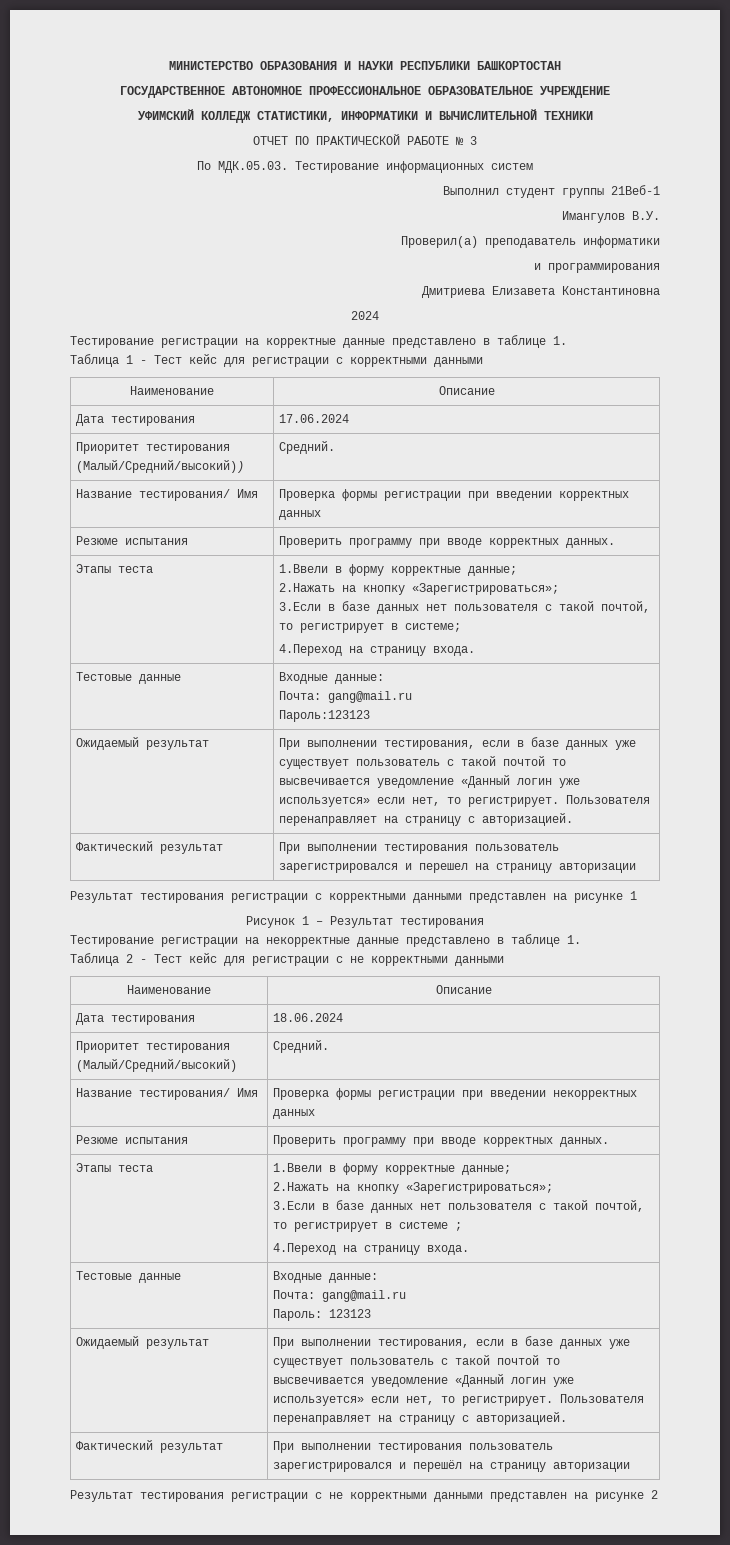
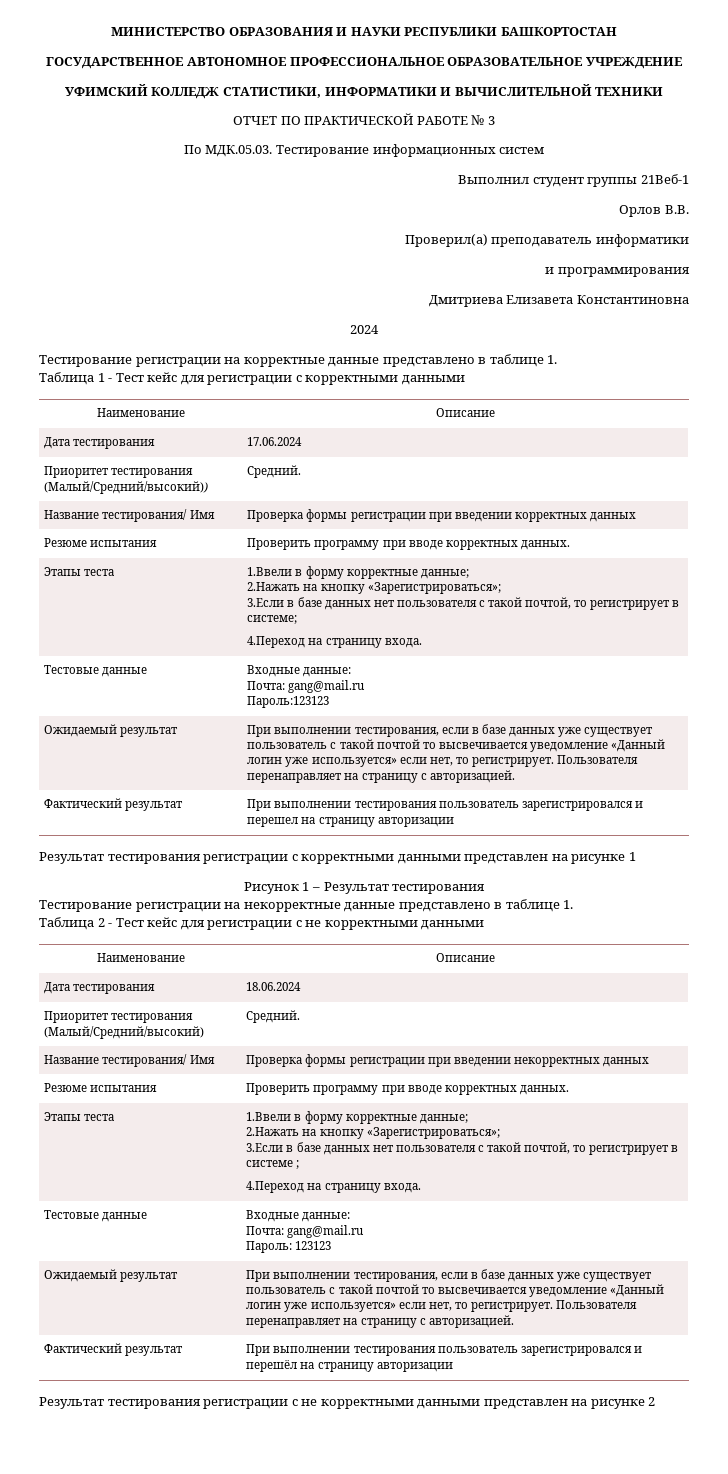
[562,211,660,223] Имангулов В.У. -> [619,205,689,217] Орлов В.В.

